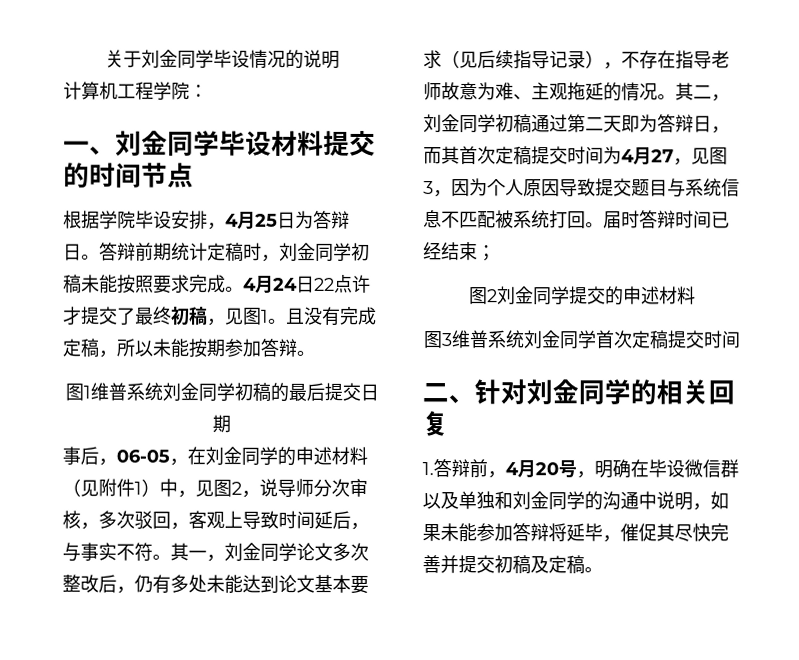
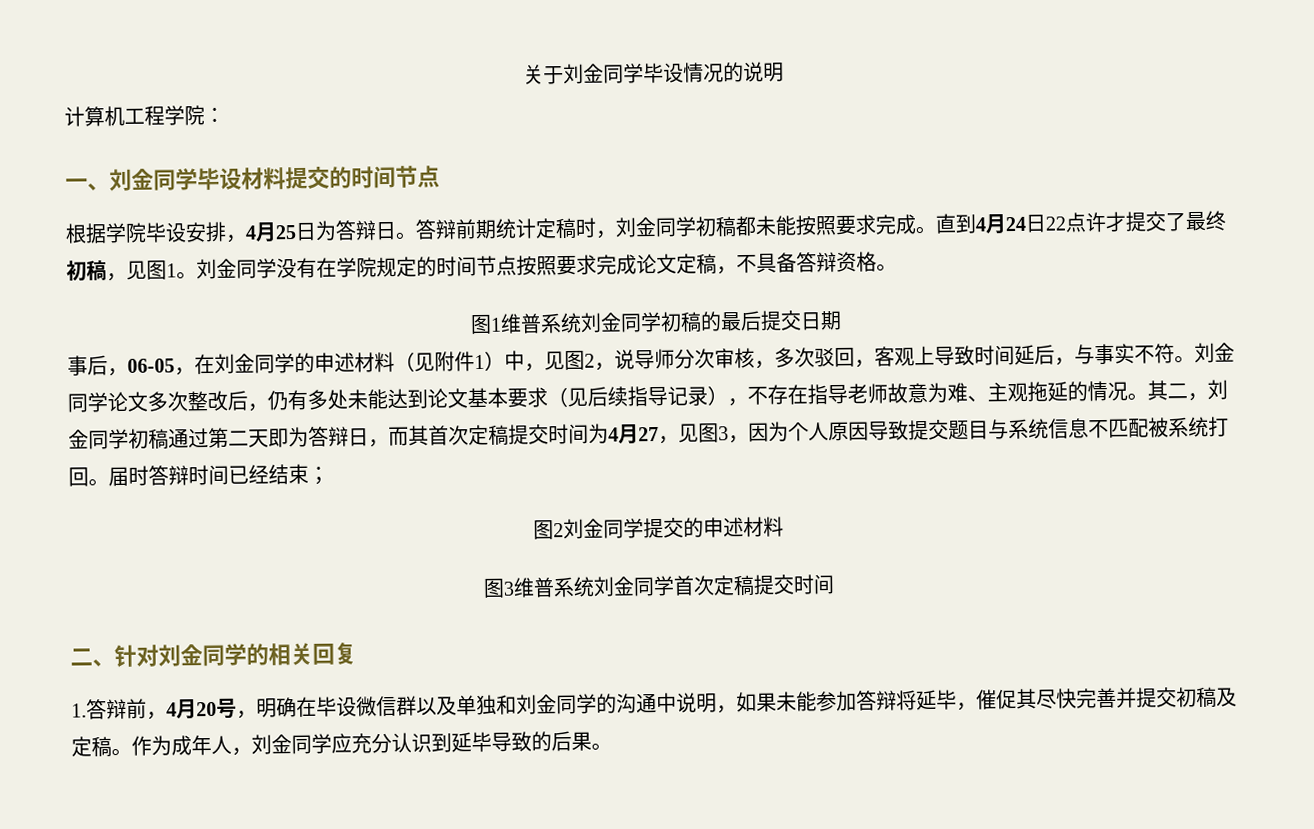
(82, 284) none -> [735,215,757,237] 都
(244, 289) none -> [935,213,976,234] 直到
[286,306,377,326] [62,338,297,358] 且没有完成定稿，所以未能按期参加答辩 -> [196,251,877,280] 刘金同学没有在学院规定的时间节点按照要求完成论文定稿，不具备答辩资格
[170,542,225,562] 其一， -> (1195, 359) none
(603, 570) none -> [131,730,612,756] 作为成年人，刘金同学应充分认识到延毕导致的后果。

